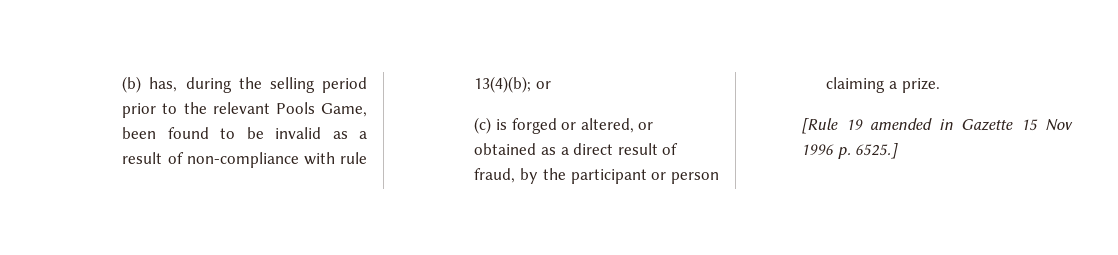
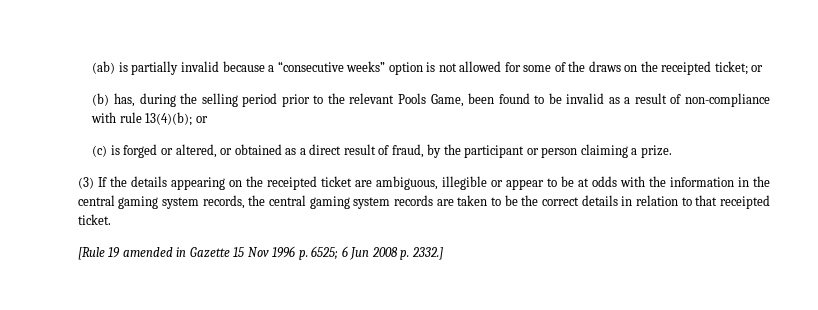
(122, 84) none -> [92,61,764,75] (ab) is partially invalid because a “consecutive weeks” option is not allowed for some of the draws on the receipted ticket; or //
(940, 85) none -> [77,176,771,190] [77,195,771,209] [77,214,111,225] // (3) If the details appearing on the receipted ticket are ambiguous, illegible or appear to be at odds with the information in the central gaming system records, the central gaming system records are taken to be the correct details in relation to that receipted ticket.
[855,143,899,159] 6525.] -> [311,246,443,260] 6525; 6 Jun 2008 p. 2332.]

